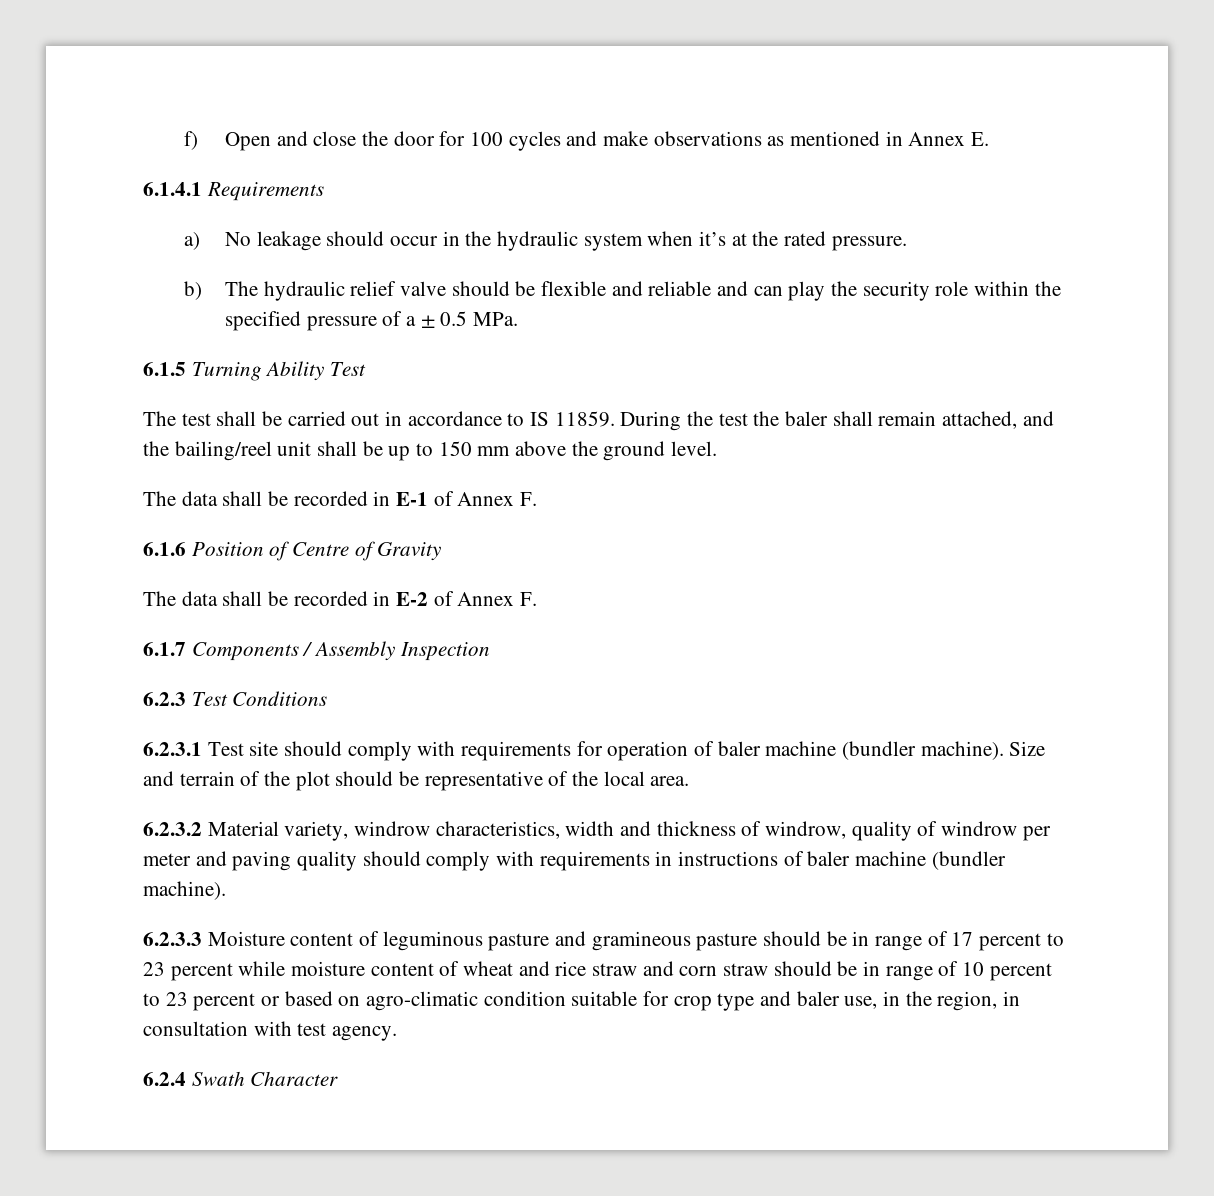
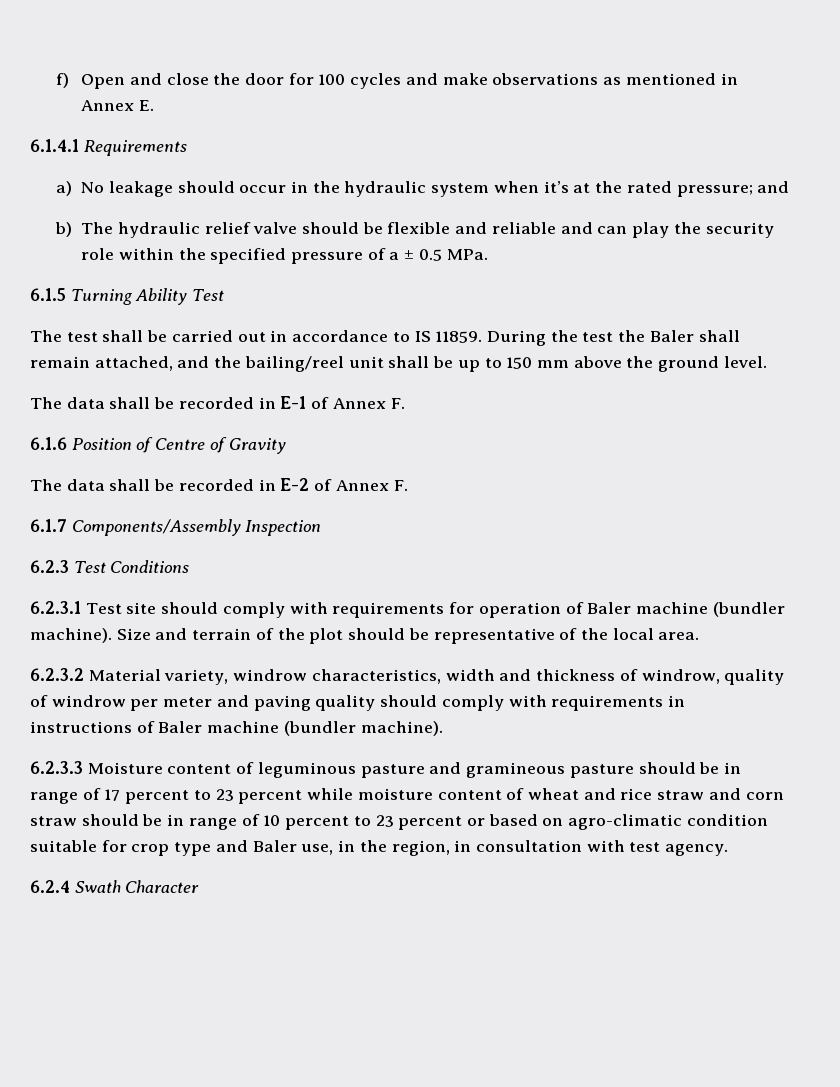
[831,236,907,251] pressure. -> [676,181,790,197] pressure; and
[785,411,829,426] baler -> [649,330,694,342] Baler
[191,641,396,661] Components / Assembly -> [71,519,241,536] Components/Assembly
[717,741,761,756] baler -> [587,602,632,614] Baler
[807,851,851,866] baler -> [158,721,203,733] Baler
[796,991,840,1006] baler -> [252,840,297,852] Baler

